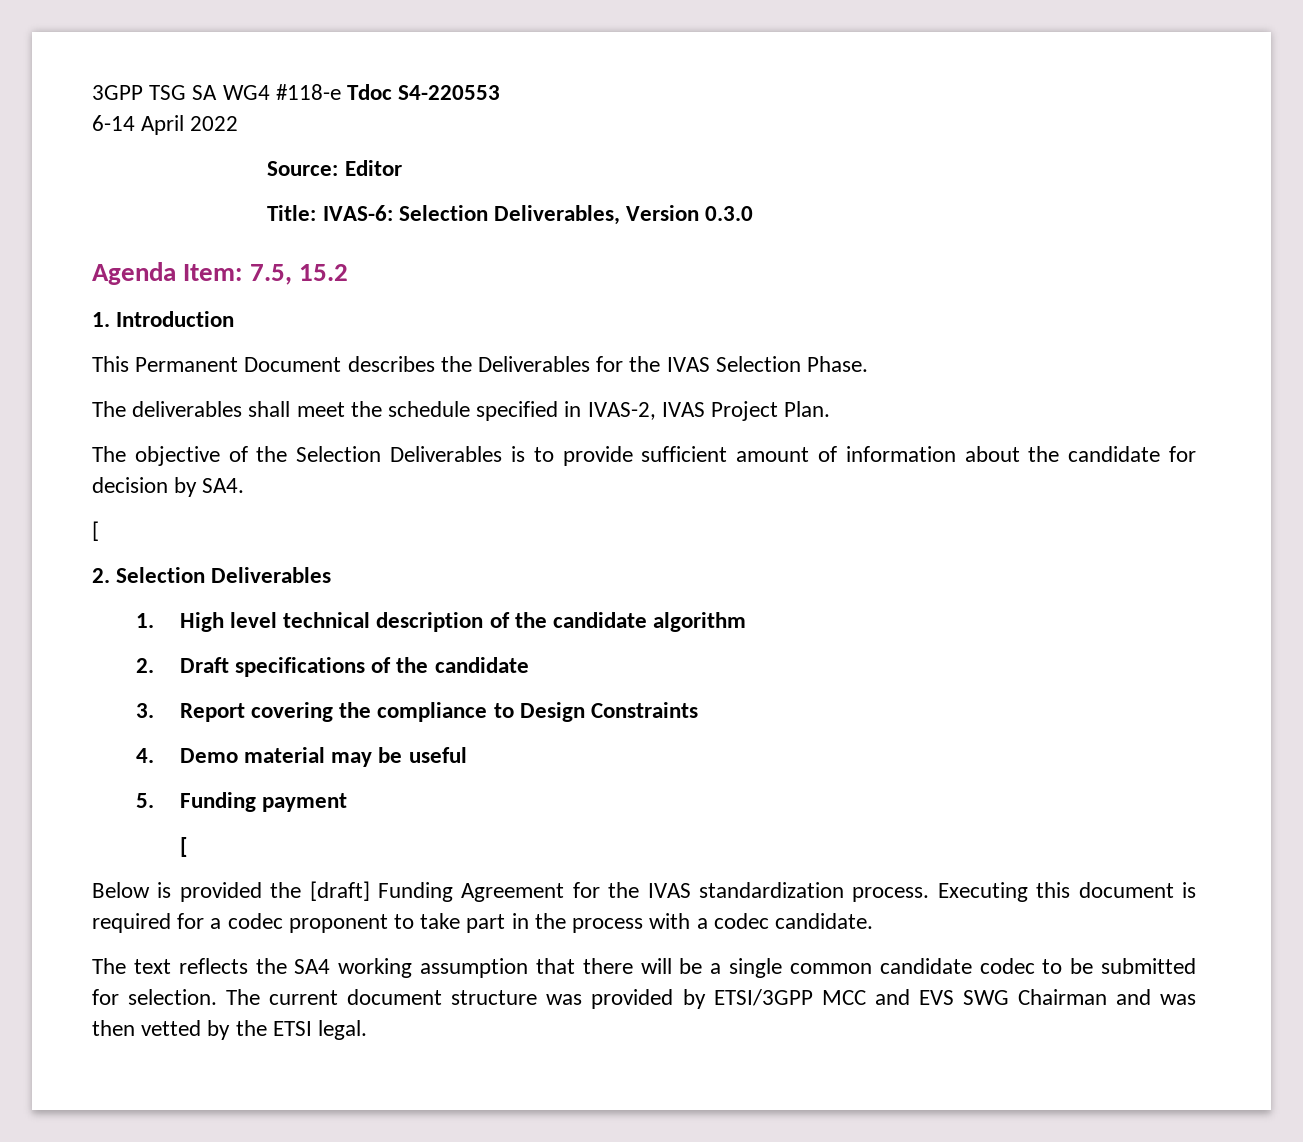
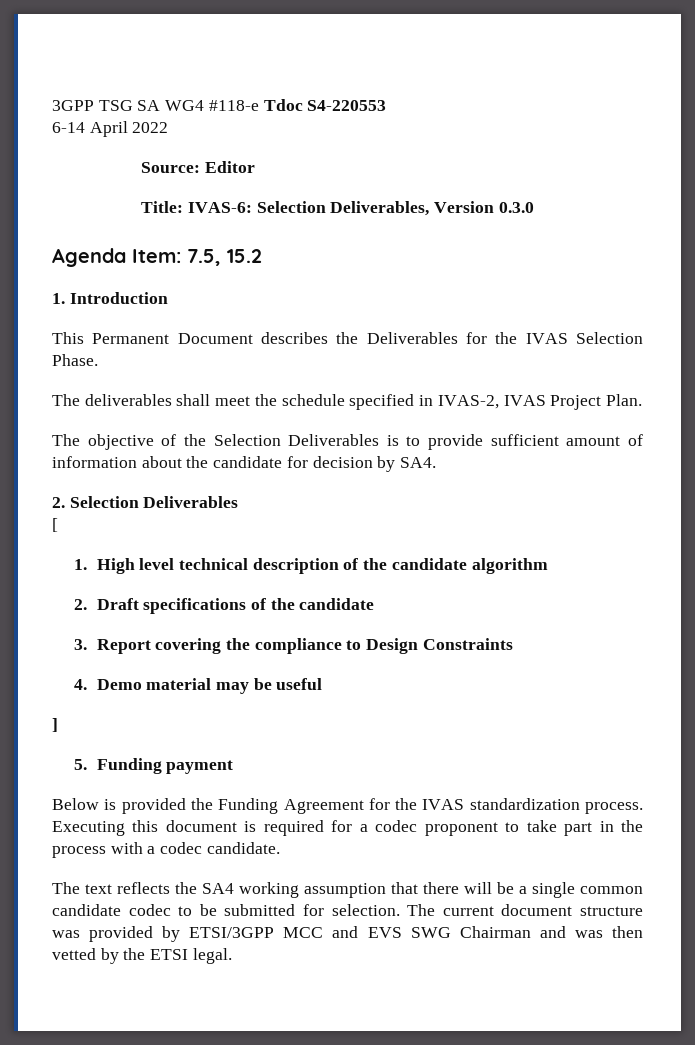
[92,521,99,541] // [ -> (437, 462) none
(332, 575) none -> [52,518,58,532] // [
(467, 755) none -> [52,718,58,732] // ]
[179,837,187,857] // [ -> (234, 767) none
[309,881,370,901] [draft] -> (213, 804) none

